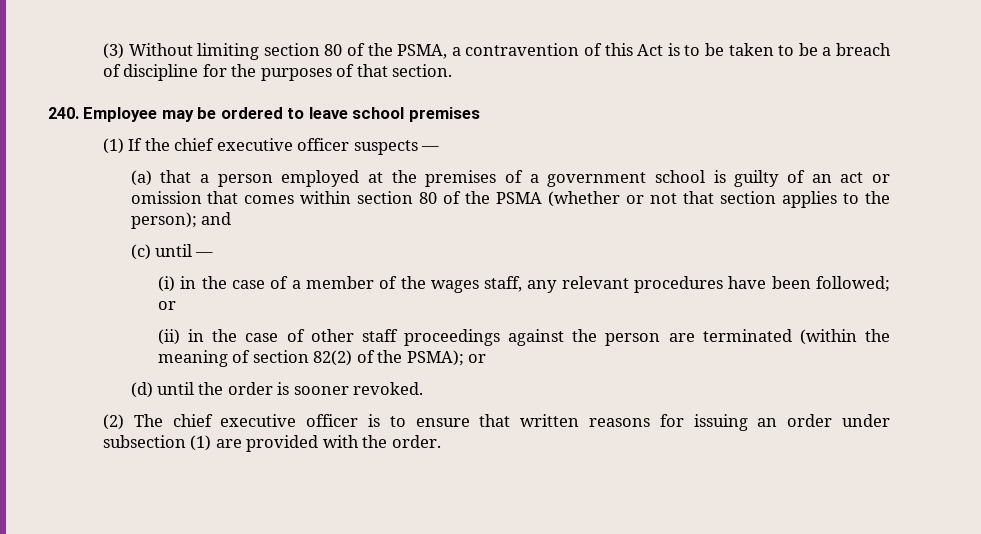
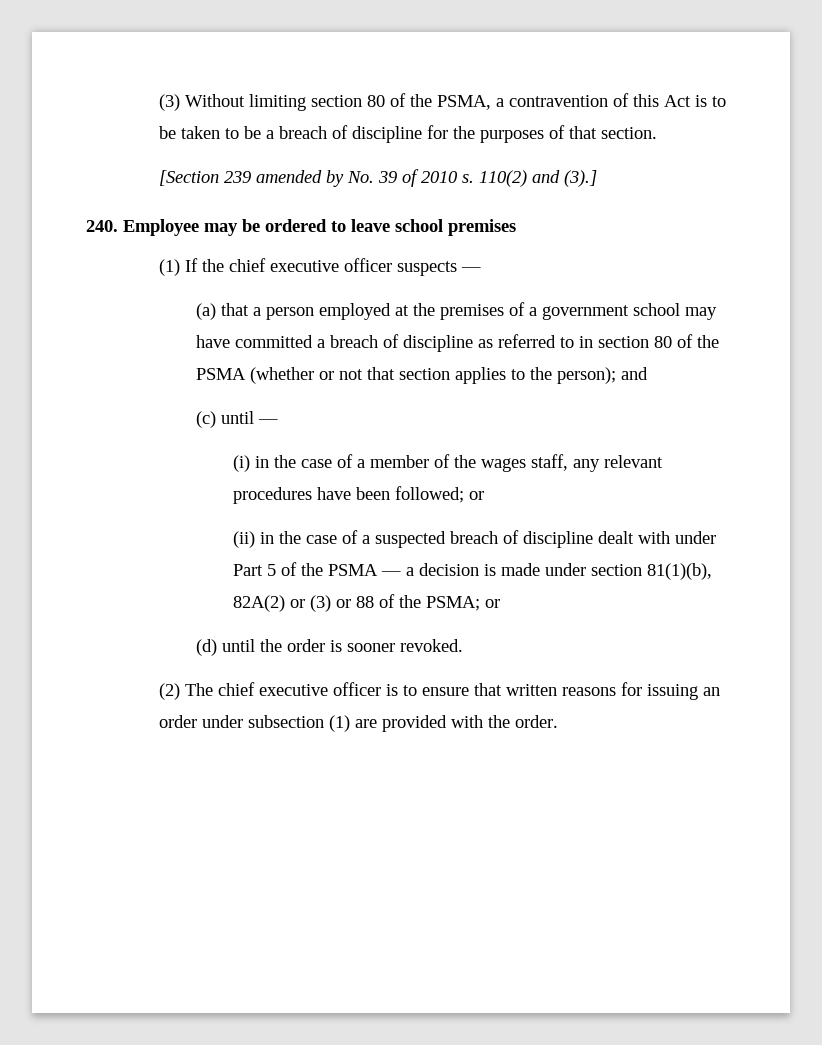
(453, 70) none -> [159,169,598,187] // [Section 239 amended by No. 39 of 2010 s. 110(2) and (3).]
[713,170,890,187] [130,191,352,204] is guilty of an act or omission that comes within -> [685,307,718,320] [196,334,594,352] may have committed a breach of discipline as referred to in
[310,329,890,346] [157,350,464,367] other staff proceedings against the person are terminated (within the meaning of section 82(2) of the PSMA); -> [361,530,716,548] [232,562,712,580] [232,594,480,612] a suspected breach of discipline dealt with under Part 5 of the PSMA — a decision is made under section 81(1)(b), 82A(2) or (3) or 88 of the PSMA;

